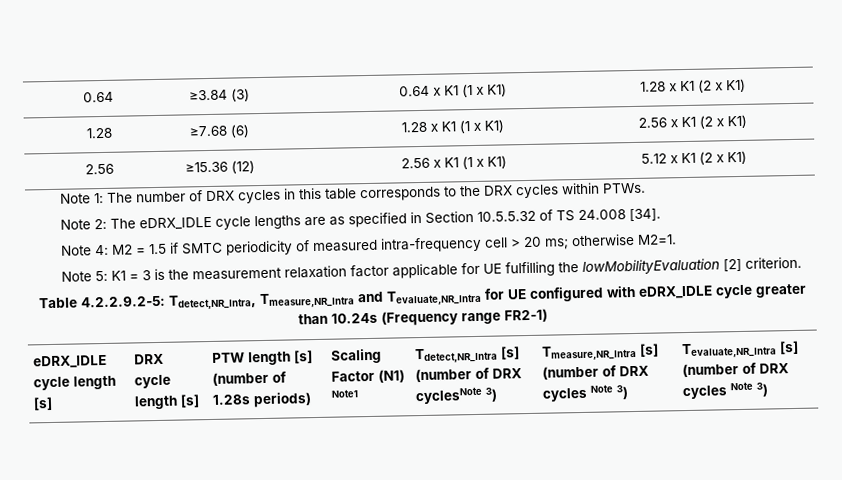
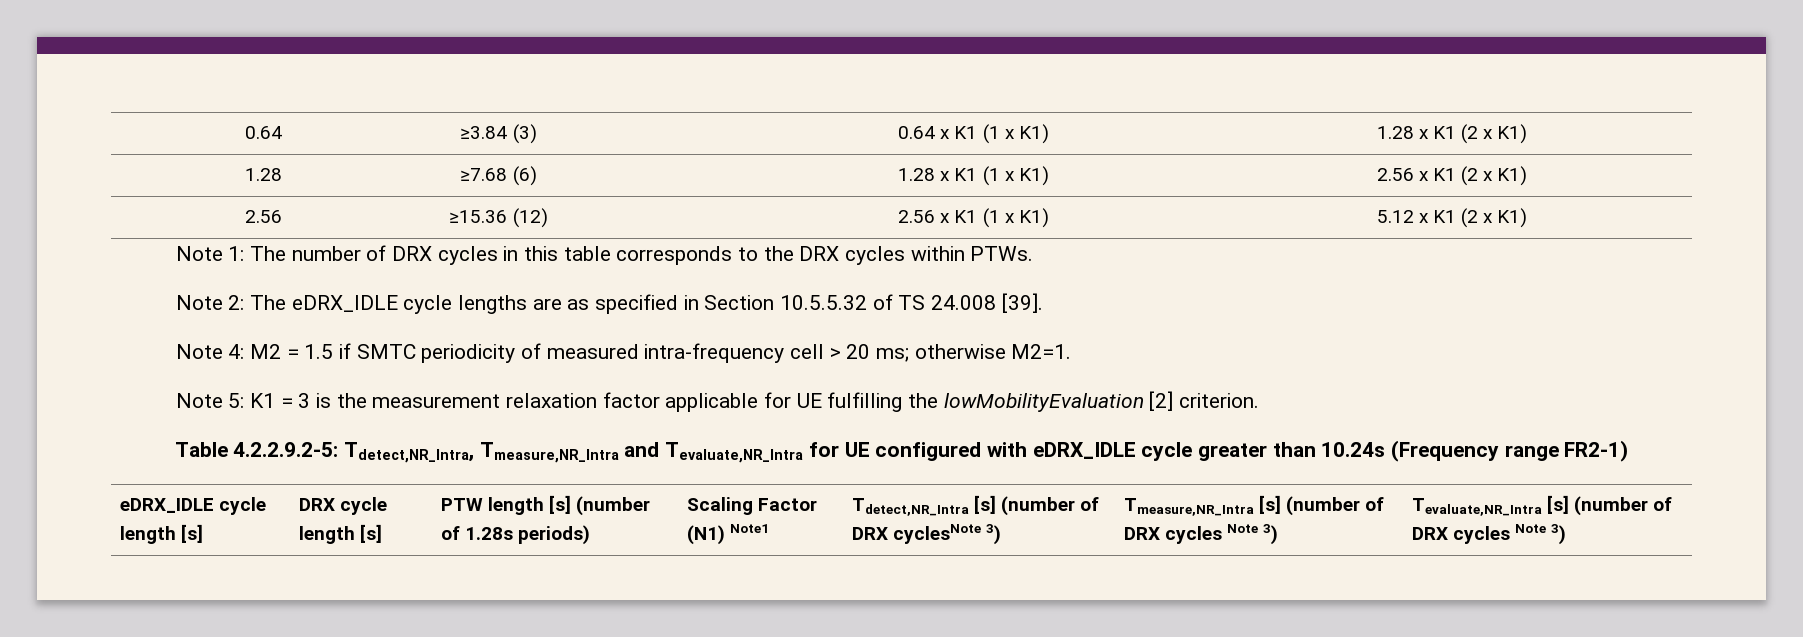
[629,208,662,222] [34]. -> [1001,293,1043,313] [39].

